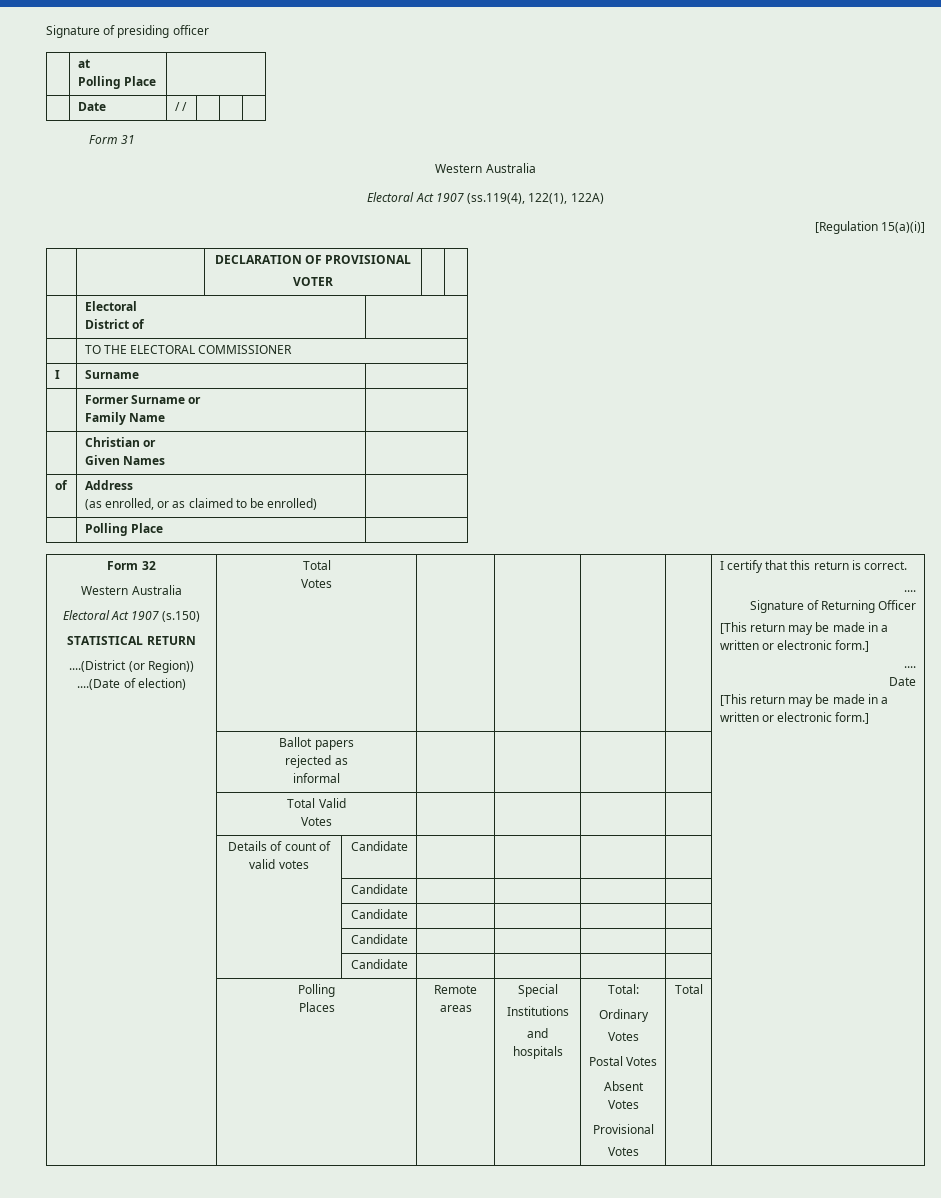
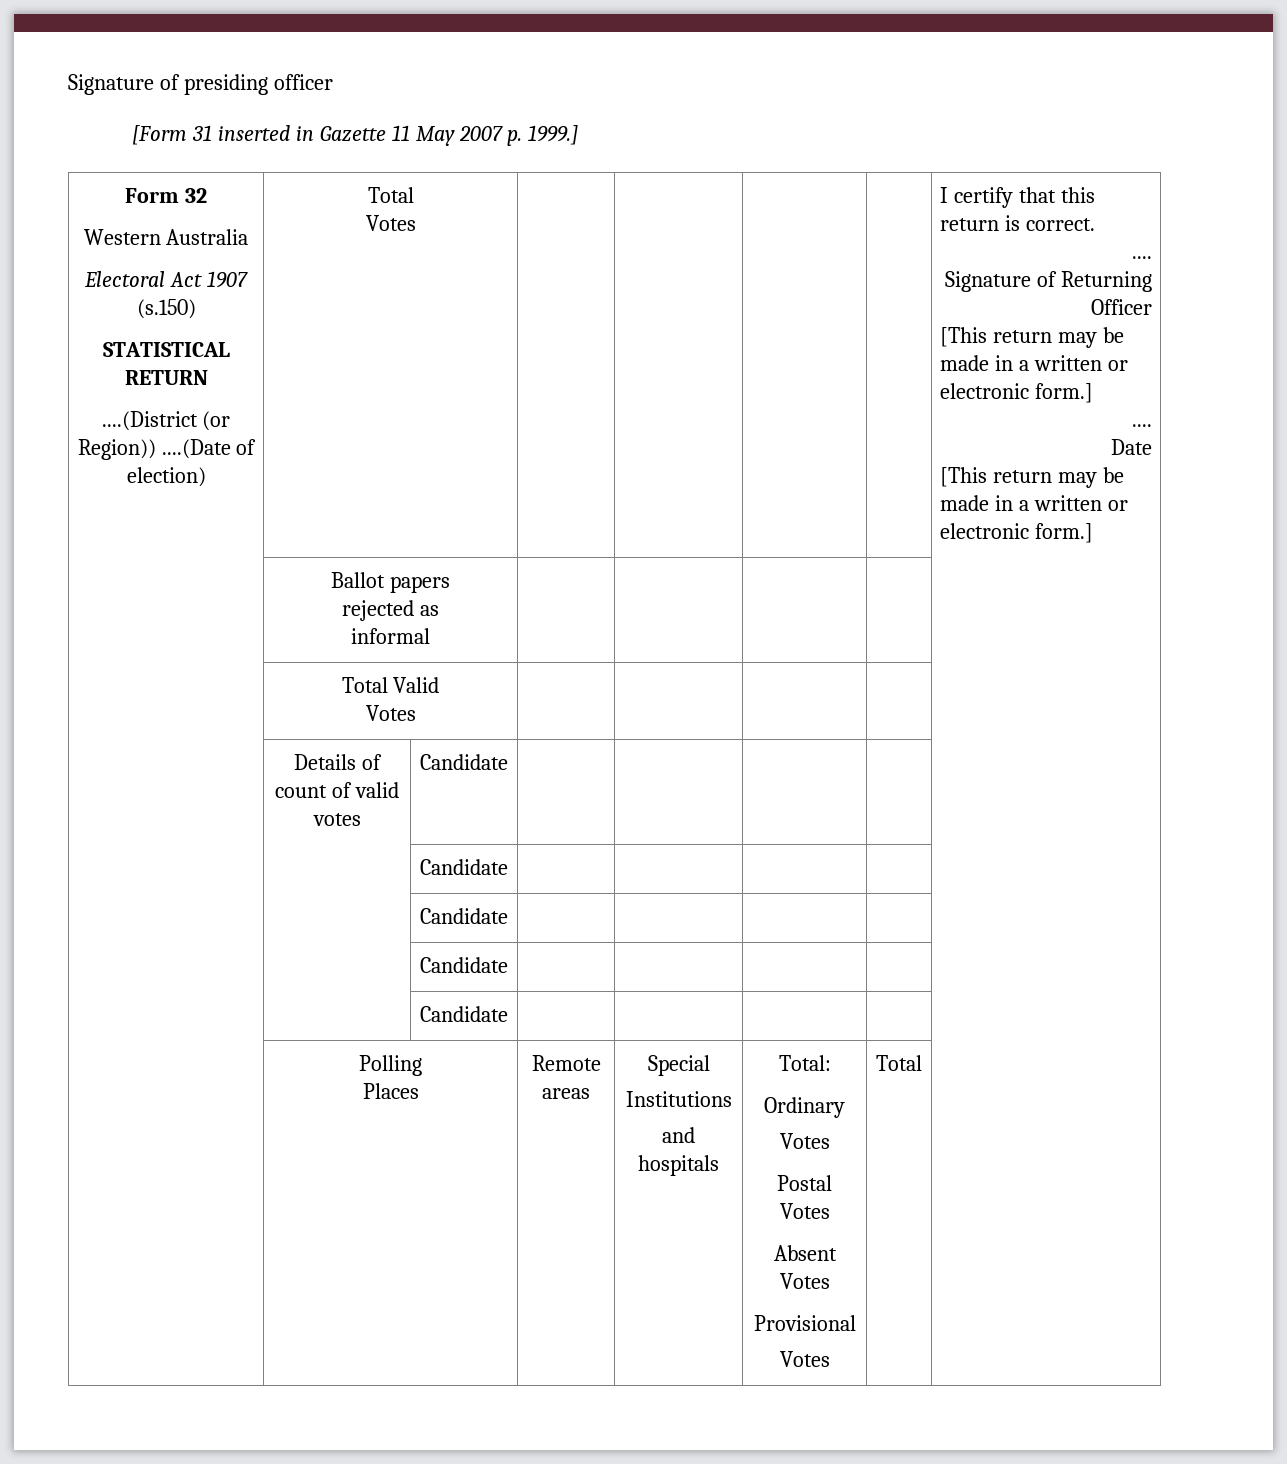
[77,59,90,68] [77,76,156,89] [77,102,106,111] [174,102,187,111] [88,135,136,144] [435,163,536,173] [367,192,604,204] [814,221,925,234] [214,255,412,264] [293,277,333,286] [84,301,137,311] [84,319,145,329] [84,345,293,354] [54,370,60,379] [84,370,139,379] [84,395,202,404] [84,412,165,425] [84,437,156,447] [84,455,165,465] [54,480,68,490] [84,480,133,490] [84,498,318,510] [84,523,163,536] // | at // Polling Place | // | Date | / / | | | // Form 31 // Western Australia // Electoral Act 1907 (ss.119(4), 122(1), 122A) // [Regulation 15(a)(i)] // | | DECLARATION OF PROVISIONAL // VOTER | | // | Electoral // District of | // | TO THE ELECTORAL COMMISSIONER // I | Surname | // | Former Surname or // Family Name | // | Christian or // Given Names | // of | Address // (as enrolled, or as claimed to be enrolled) | // | Polling Place | -> [131,125,579,146] // [Form 31 inserted in Gazette 11 May 2007 p. 1999.]

